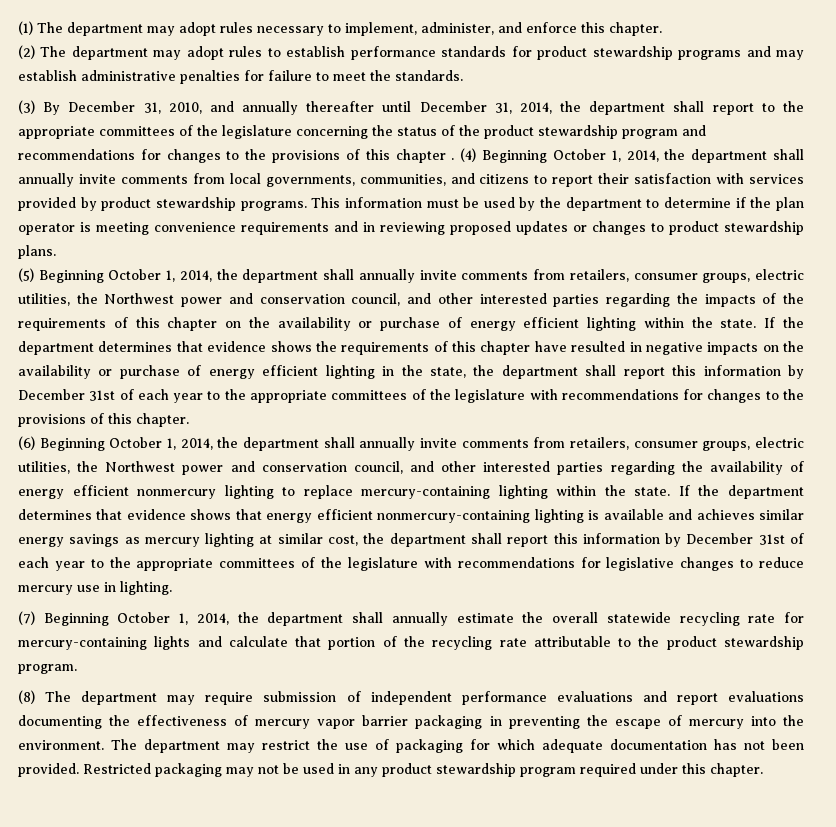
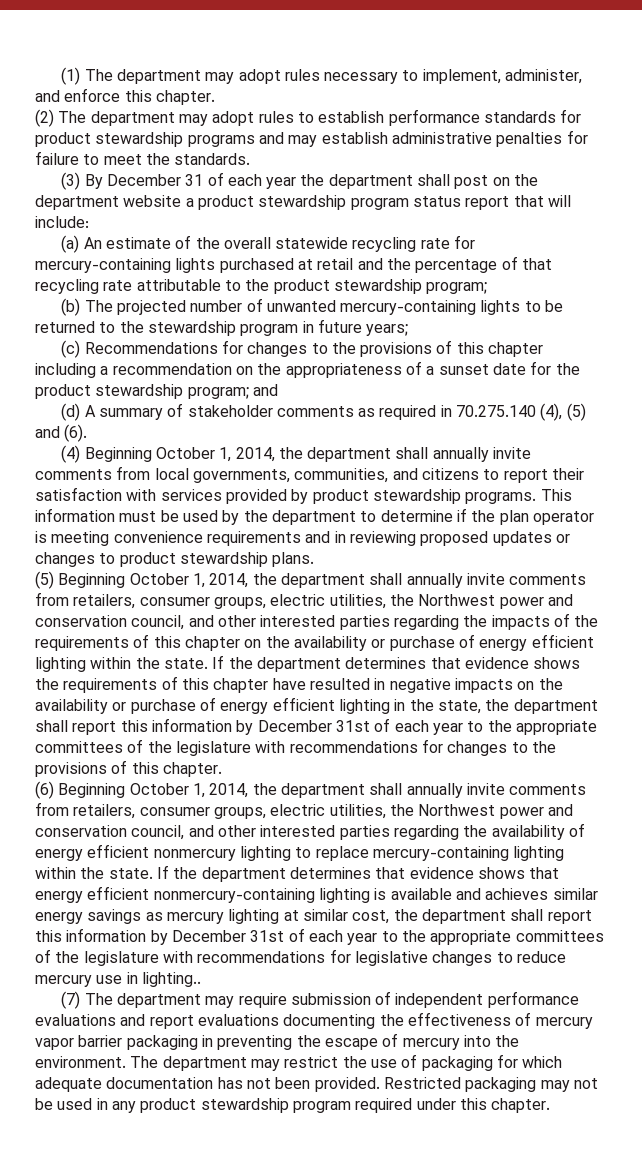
[143,101,804,115] [18,125,706,139] [18,149,135,160] 31, 2010, and annually thereafter until December 31, 2014, the department shall report to the appropriate committees of the legislature concerning the status of the product stewardship program and recommendations -> [185,172,539,189] [35,195,571,210] [35,216,89,228] [61,235,476,253] [35,256,552,273] [35,279,488,294] [61,298,564,316] [35,319,409,336] [61,340,218,358] 31 of each year the department shall post on the department website a product stewardship program status report that will include: // (a) An estimate of the overall statewide recycling rate for mercury-containing lights purchased at retail and the percentage of that recycling rate attributable to the product stewardship program; // (b) The projected number of unwanted mercury-containing lights to be returned to the stewardship program in future years; // (c) Recommendations
[451,158,455,160] . -> [35,361,580,378] [35,384,278,399] [61,403,586,421] [35,424,88,442] including a recommendation on the appropriateness of a sunset date for the product stewardship program; and // (d) A summary of stakeholder comments as required in 70.275.140 (4), (5) and (6). //
[120,581,172,595] lighting. -> [141,972,201,987] lighting..
[43,612,805,626] [18,636,805,650] [18,664,77,674] [18,690,35,704] Beginning October 1, 2014, the department shall annually estimate the overall statewide recycling rate for mercury-containing lights and calculate that portion of the recycling rate attributable to the product stewardship program. // (8) -> (81, 1000) none

